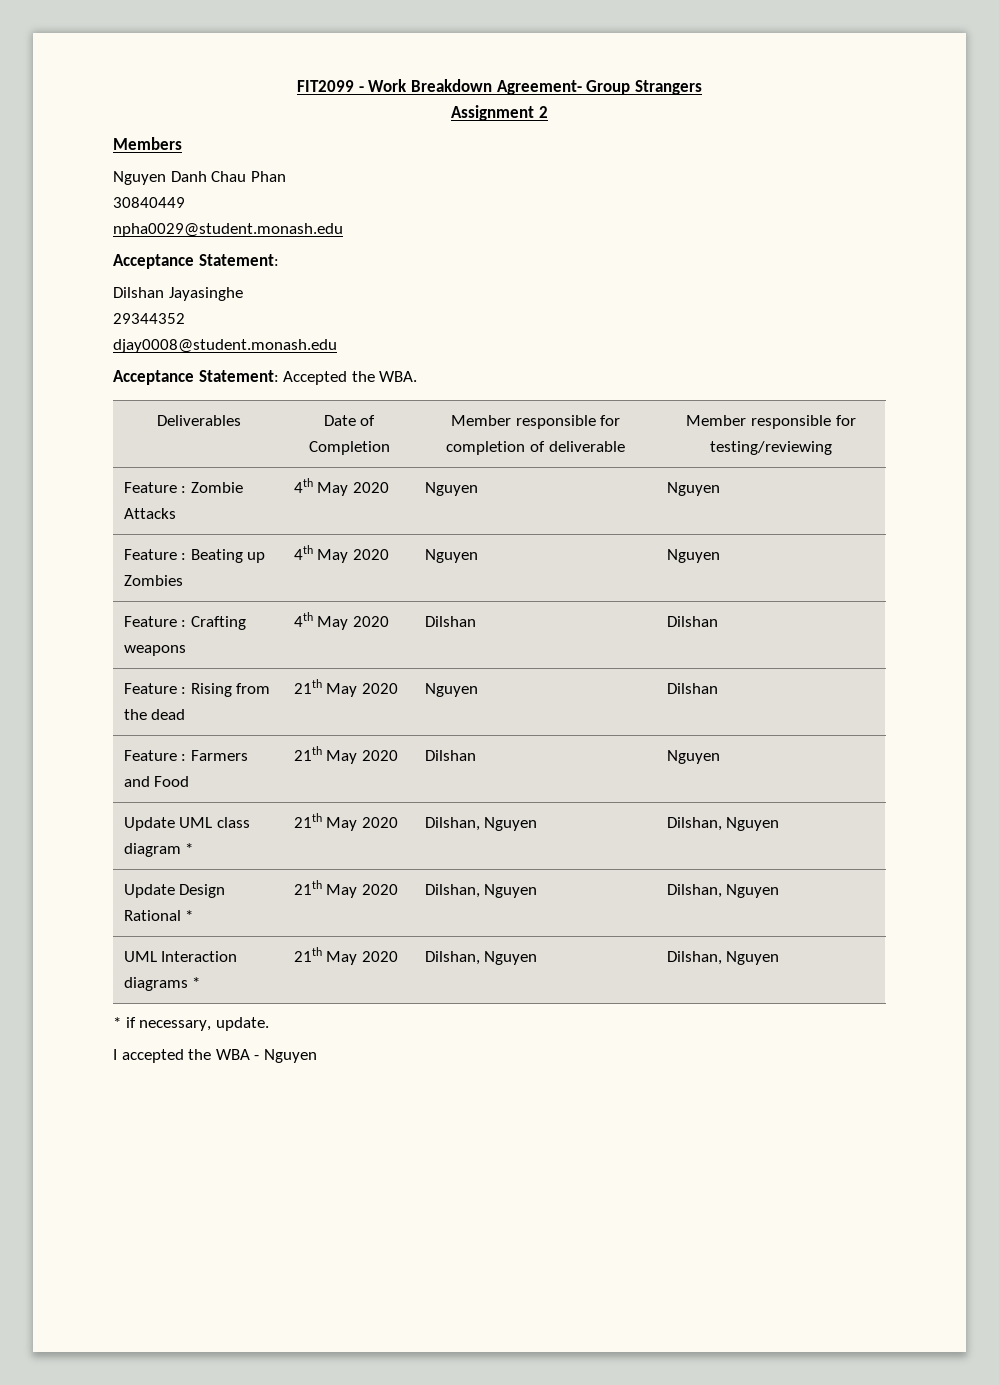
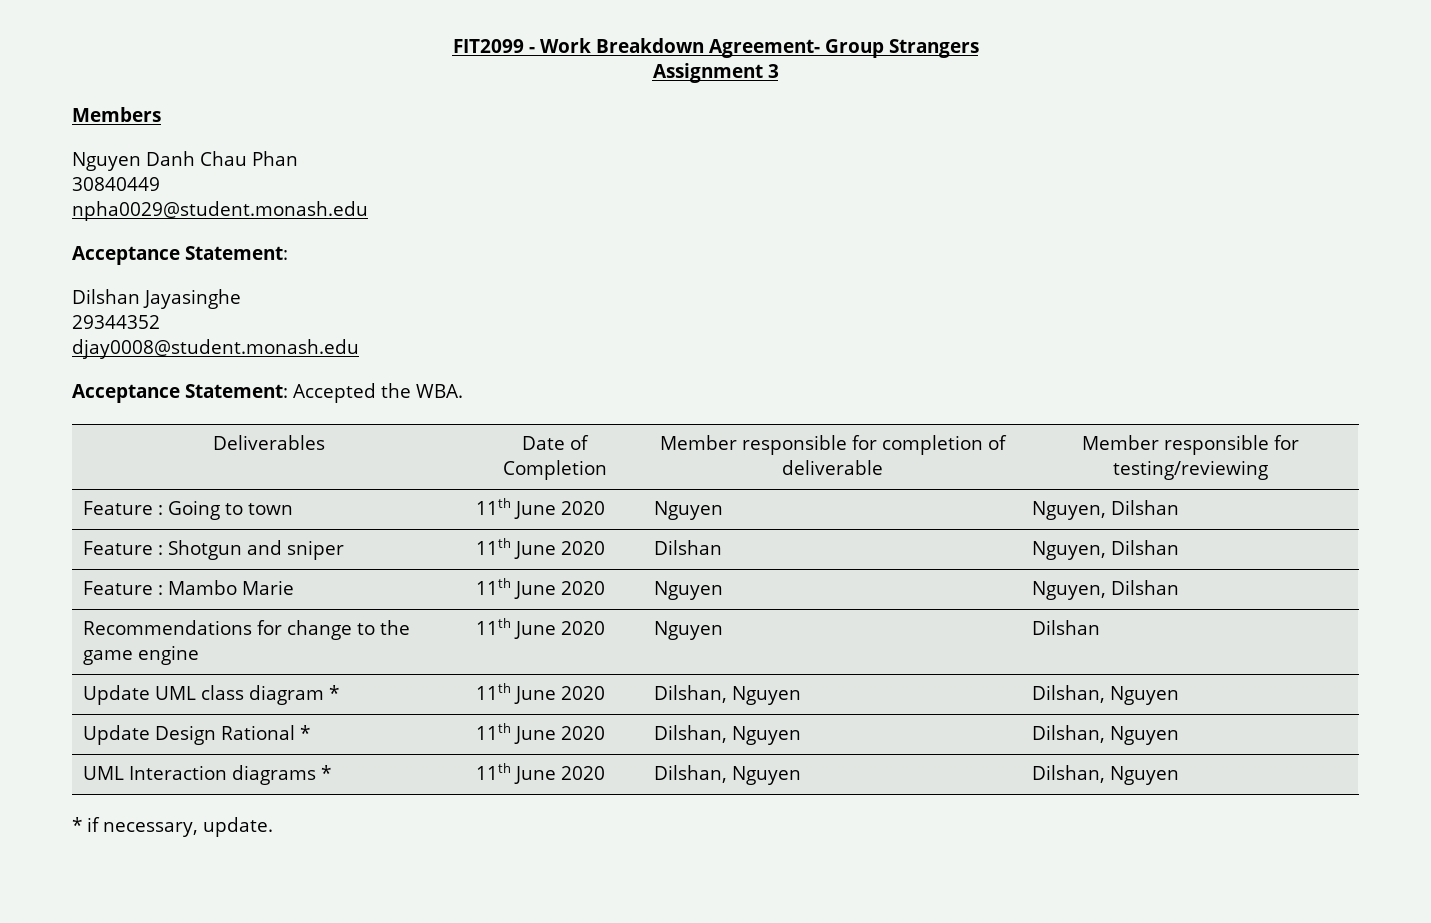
[538,106,548,118] 2 -> [767,64,779,78] 3
[190,482,243,493] [123,508,176,519] [293,478,389,496] [424,482,478,496] [666,482,720,496] [123,549,266,563] [123,575,183,586] [293,545,389,563] [424,549,478,563] [666,549,720,563] [123,616,246,630] [123,645,186,656] [293,612,389,630] [424,616,476,627] [666,616,718,627] [123,683,271,697] [123,709,186,720] [293,679,398,697] [424,683,478,697] [666,683,718,694] [123,750,248,761] [123,776,190,787] [293,746,398,764] [424,750,476,761] [666,750,720,764] Zombie Attacks | 4th May 2020 | Nguyen | Nguyen // Feature : Beating up Zombies | 4th May 2020 | Nguyen | Nguyen // Feature : Crafting weapons | 4th May 2020 | Dilshan | Dilshan // Feature : Rising from the dead | 21th May 2020 | Nguyen | Dilshan // Feature : Farmers and Food | 21th May 2020 | Dilshan | Nguyen -> [167,500,293,520] [475,498,605,519] [653,501,723,520] [1031,500,1179,520] [82,540,344,560] [475,538,605,559] [653,540,722,555] [1031,540,1179,560] [82,580,294,595] [475,578,605,599] [653,581,723,600] [1031,580,1179,600] [82,620,410,640] [82,645,199,665] [475,618,605,639] [653,621,723,640] [1031,620,1100,635] Going to town | 11th June 2020 | Nguyen | Nguyen, Dilshan // Feature : Shotgun and sniper | 11th June 2020 | Dilshan | Nguyen, Dilshan // Feature : Mambo Marie | 11th June 2020 | Nguyen | Nguyen, Dilshan // Recommendations for change to the game engine | 11th June 2020 | Nguyen | Dilshan
[293,813,358,831] 21th May -> [475,683,556,704] 11th June
[293,880,358,898] 21th May -> [475,723,556,744] 11th June
[293,947,358,965] 21th May -> [475,763,556,784] 11th June
[113,1049,317,1063] // I accepted the WBA - Nguyen -> (273, 827) none

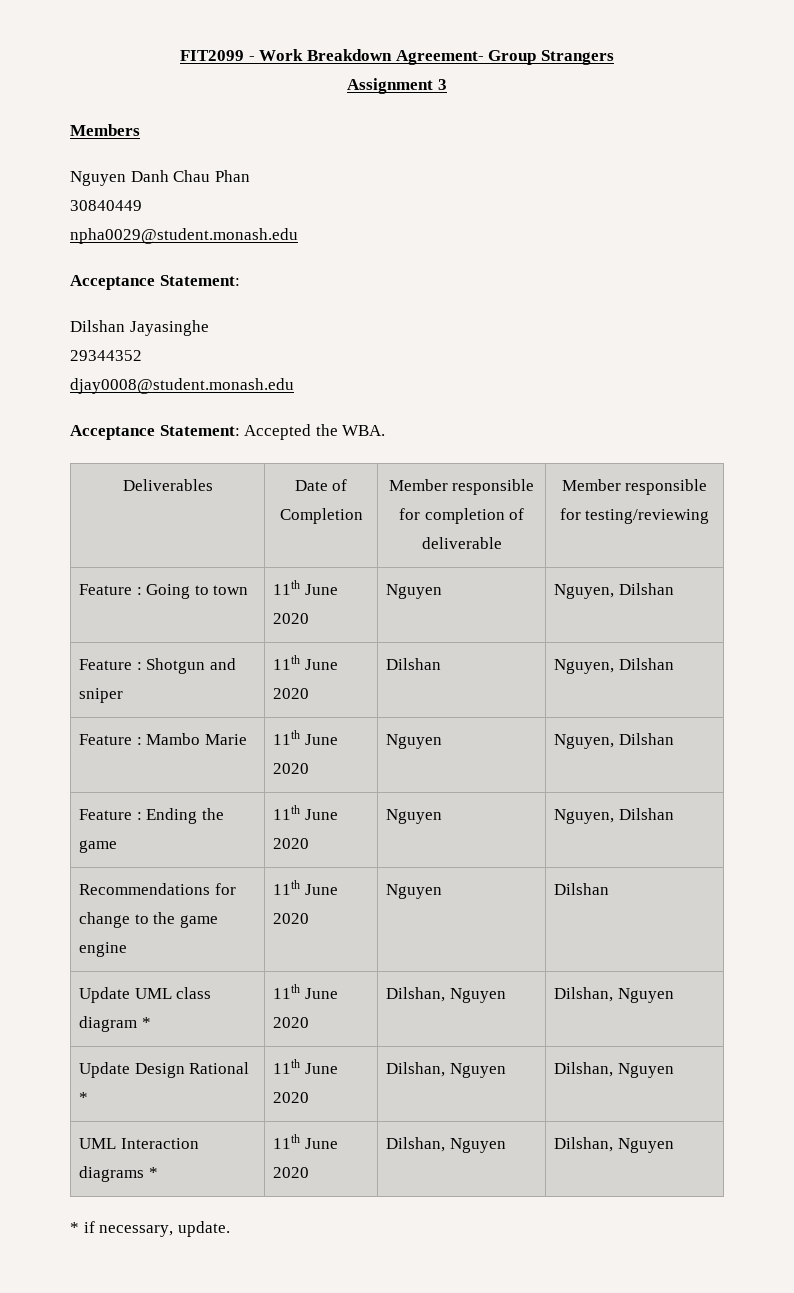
(1179, 587) none -> [79,808,224,824] [79,840,118,853] [273,805,338,820] [273,838,310,849] [386,809,443,824] [554,808,674,824] // Feature : Ending the game | 11th June 2020 | Nguyen | Nguyen, Dilshan

